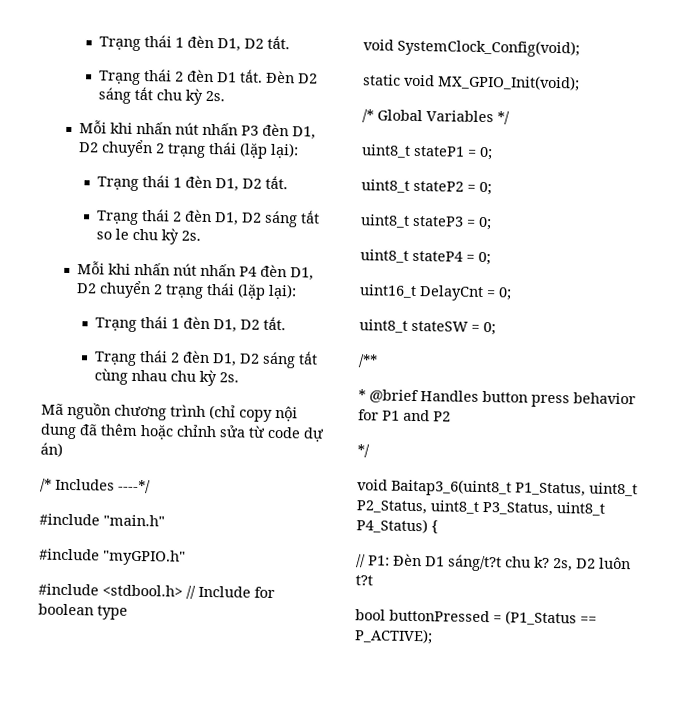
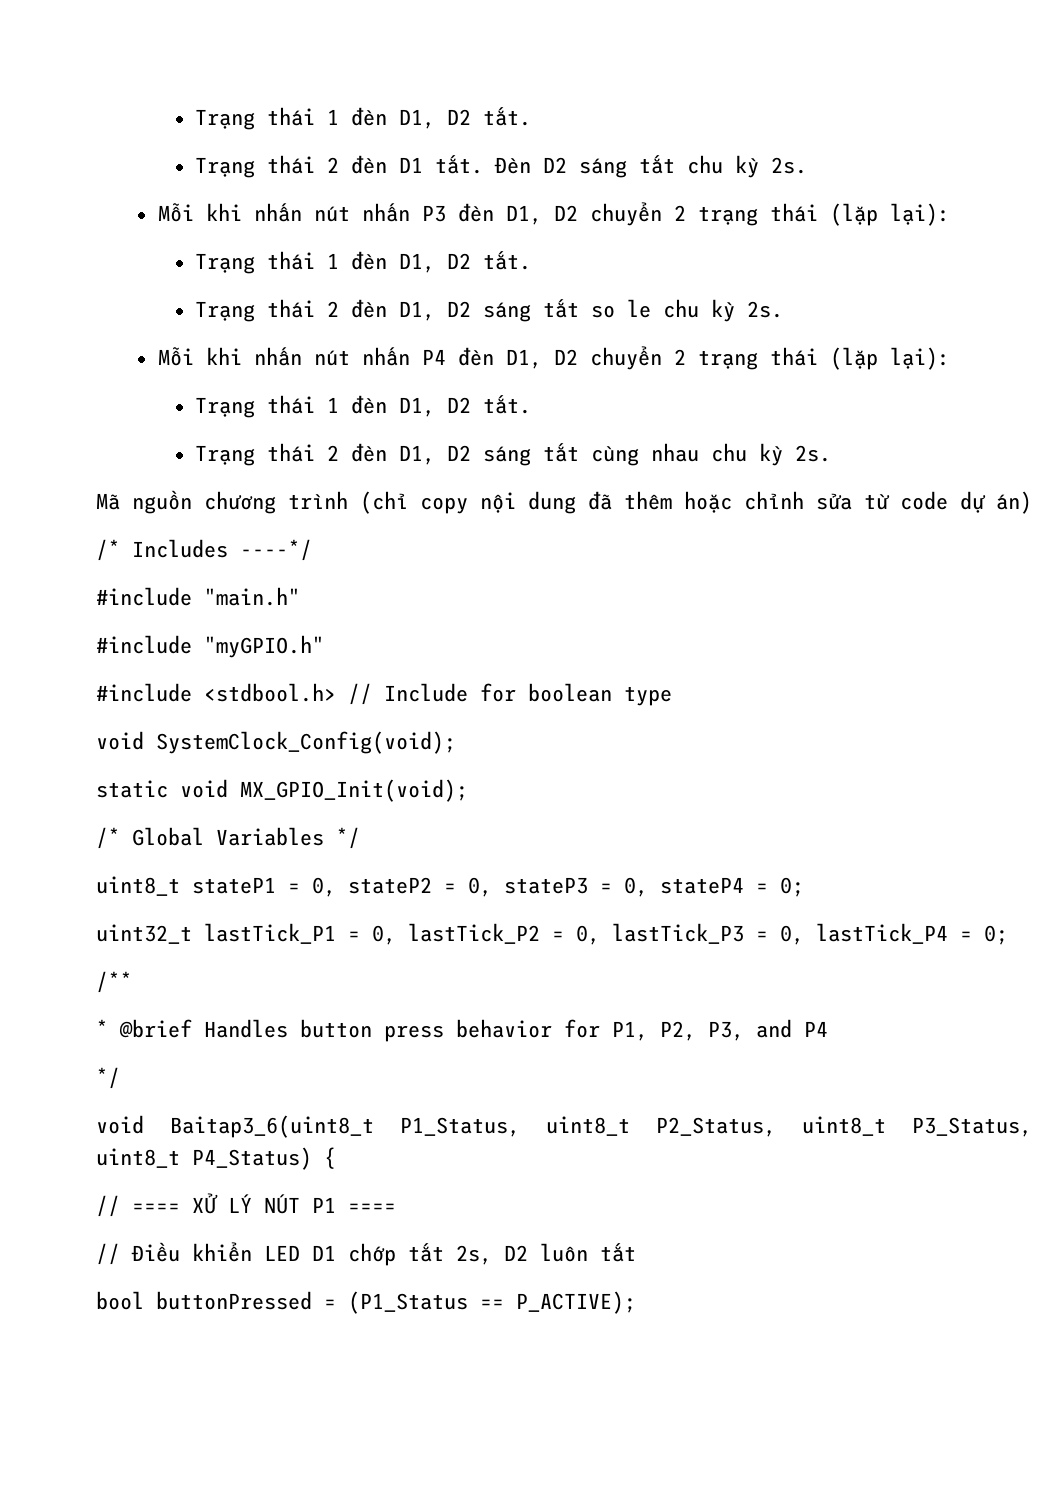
[479,146,493,161] [361,179,492,196] [360,214,492,231] [360,249,491,266] [359,284,512,301] [359,319,469,333] 0; // uint8_t stateP2 = 0; // uint8_t stateP3 = 0; // uint8_t stateP4 = 0; // uint16_t DelayCnt = 0; // uint8_t stateSW -> [312,877,804,897] [96,923,948,945] 0, stateP2 = 0, stateP3 = 0, stateP4 = 0; // uint32_t lastTick_P1 = 0, lastTick_P2 = 0, lastTick_P3 = 0, lastTick_P4
[382,409,451,422] P1 and P2 -> [612,1019,828,1041] P1, P2, P3, and P4
[368,553,550,572] P1: Ðèn D1 sáng/t?t chu k? -> [132,1193,396,1214] [96,1242,444,1266] ==== XỬ LÝ NÚT P1 ==== // // Điều khiển LED D1 chớp tắt
[355,575,373,586] t?t -> [600,1243,636,1262] tắt

